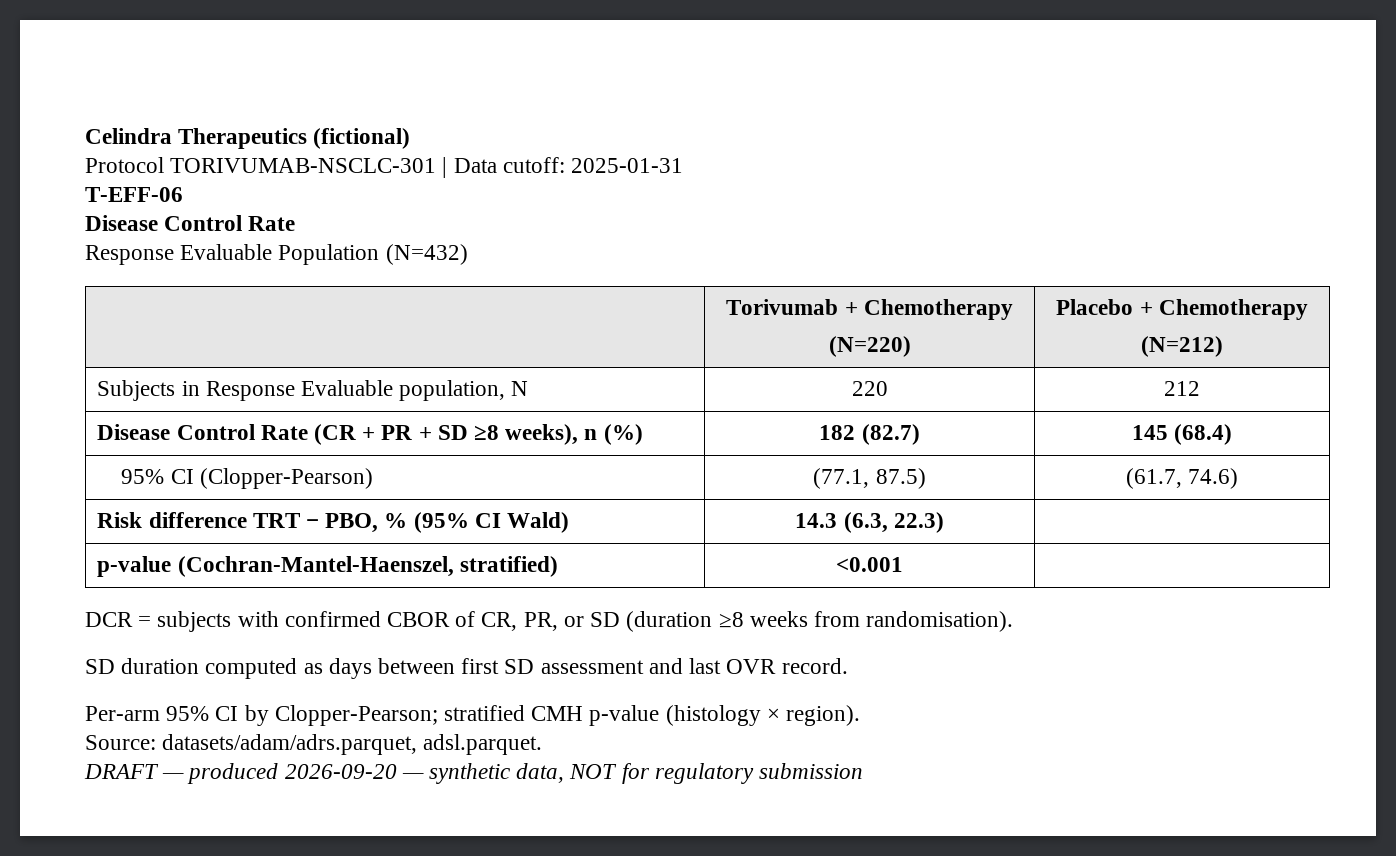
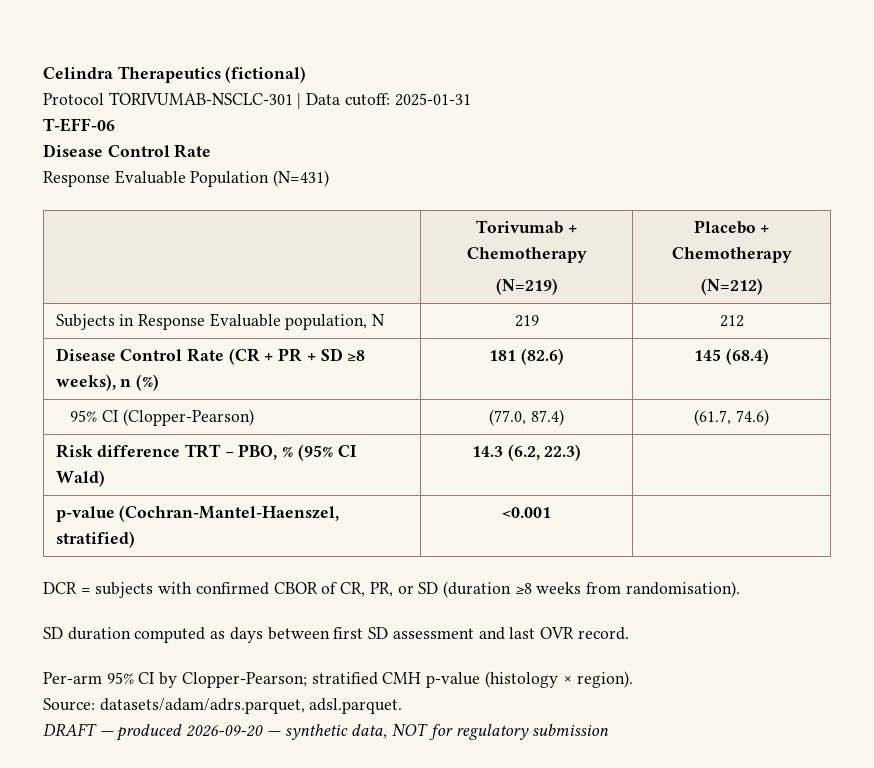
[385,244,468,265] (N=432) -> [273,170,330,187] (N=431)
[828,336,911,357] (N=220) -> [495,278,558,295] (N=219)
[851,381,888,396] 220 -> [514,315,539,327] 219
[819,424,920,445] 182 (82.7) -> [489,348,564,365] 181 (82.6)
[813,468,926,489] (77.1, 87.5) -> [489,409,564,426] (77.0, 87.4)
[843,512,888,533] (6.3, -> [507,444,540,461] (6.2,

